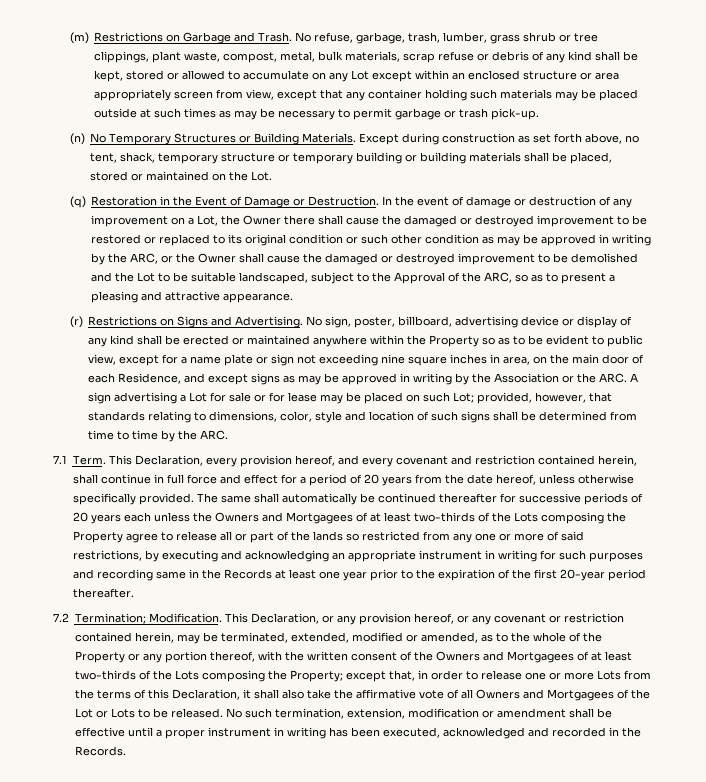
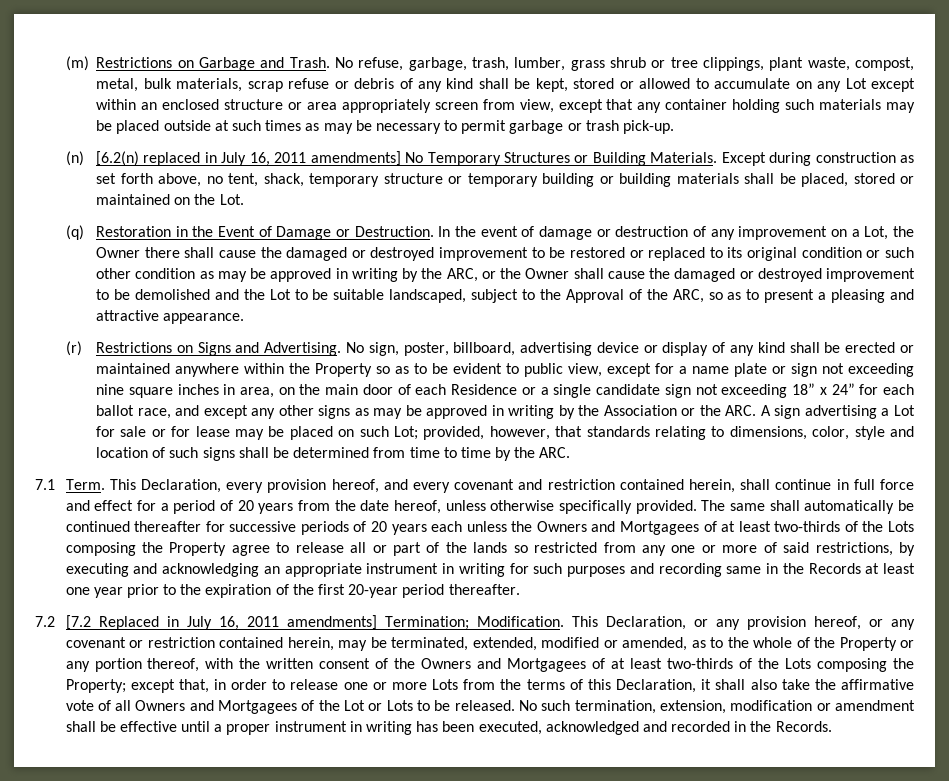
(85, 139) none -> [96,151,401,166] [6.2(n) replaced in July 16, 2011 amendments]
[118,373,249,385] Residence, and except -> [451,383,914,398] [96,405,314,419] Residence or a single candidate sign not exceeding 18” x 24” for each ballot race, and except any other
(69, 617) none -> [65,615,377,630] [7.2 Replaced in July 16, 2011 amendments]

